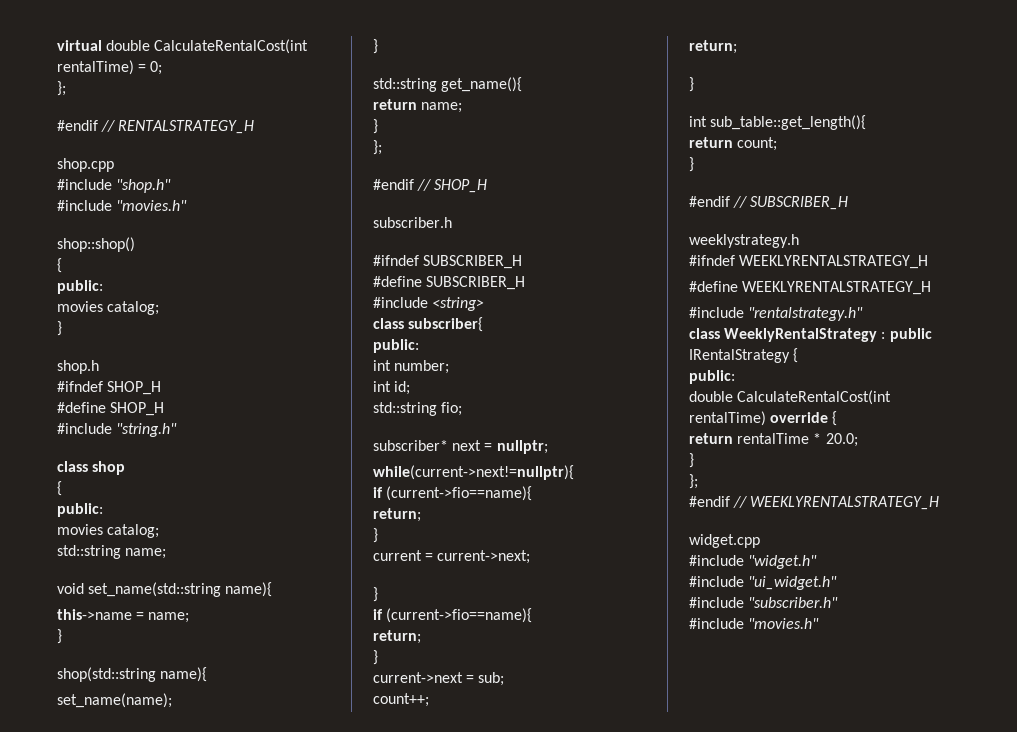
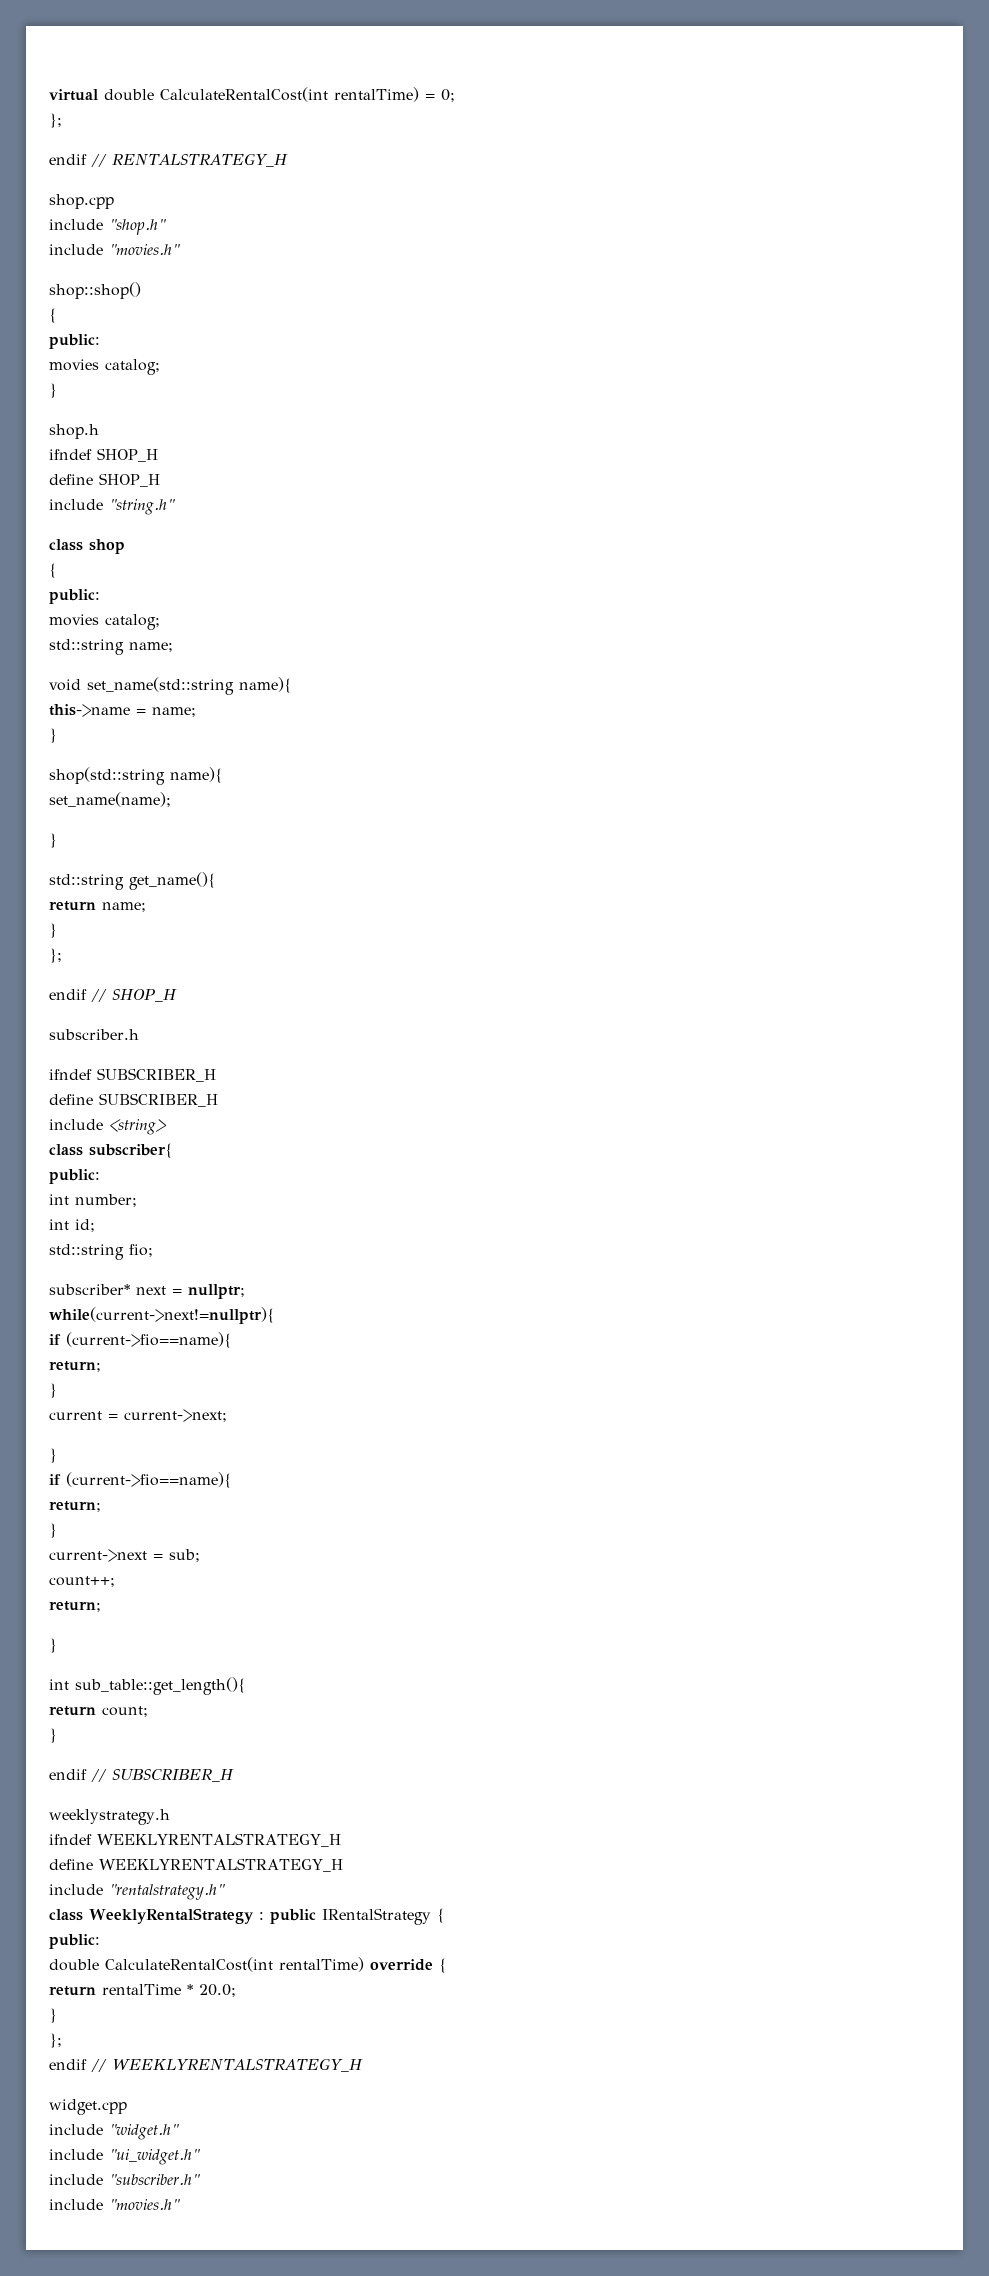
[57,120,98,131] #endif -> [49,154,87,165] endif
[57,179,112,190] #include -> [49,219,103,230] include
[57,200,112,211] #include -> [49,244,103,255] include
[57,381,162,395] [57,402,165,416] [57,423,112,434] #ifndef SHOP_H // #define SHOP_H // #include -> [49,448,158,462] [49,473,160,487] [49,499,103,510] ifndef SHOP_H // define SHOP_H // include
[373,179,414,190] #endif -> [49,989,87,1000] endif
[373,255,523,269] [373,276,526,290] [373,297,428,308] #ifndef SUBSCRIBER_H // #define SUBSCRIBER_H // #include -> [49,1068,216,1082] [49,1093,218,1107] [49,1119,103,1130] ifndef SUBSCRIBER_H // define SUBSCRIBER_H // include
[689,196,730,207] #endif -> [49,1769,87,1780] endif
[689,255,929,269] [689,281,932,295] [689,307,744,318] #ifndef WEEKLYRENTALSTRATEGY_H // #define WEEKLYRENTALSTRATEGY_H // #include -> [49,1833,341,1847] [49,1858,343,1872] [49,1884,103,1895] ifndef WEEKLYRENTALSTRATEGY_H // define WEEKLYRENTALSTRATEGY_H // include
[689,496,730,507] #endif -> [49,2059,87,2070] endif
[689,555,744,566] #include -> [49,2124,103,2135] include
[689,576,744,587] #include -> [49,2149,103,2160] include
[689,597,744,608] #include -> [49,2174,103,2185] include
[689,618,744,629] #include -> [49,2199,103,2210] include

